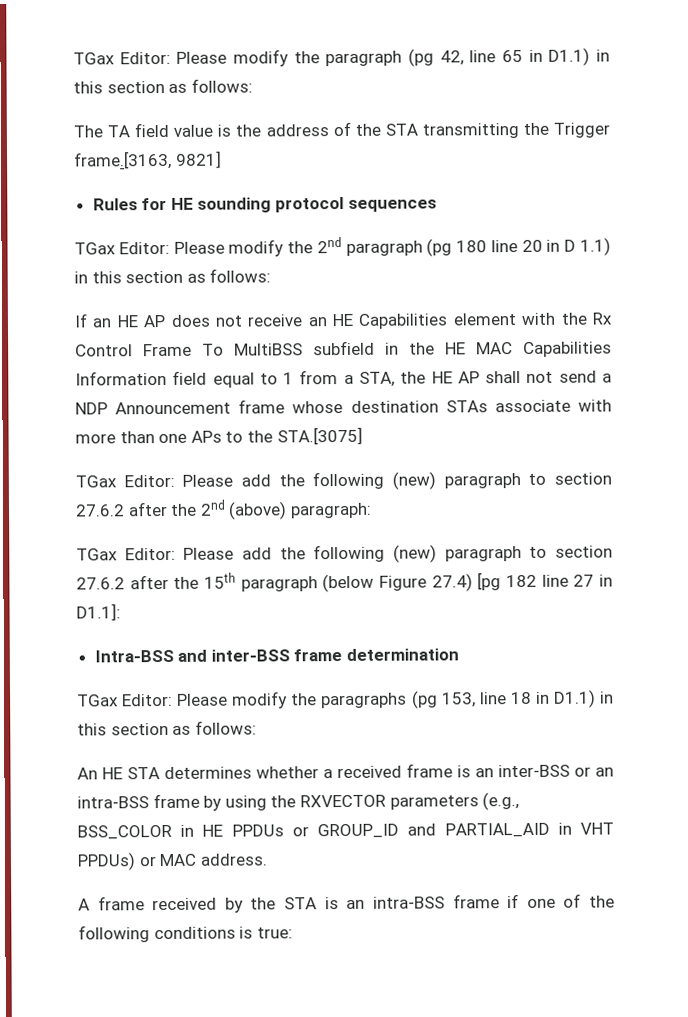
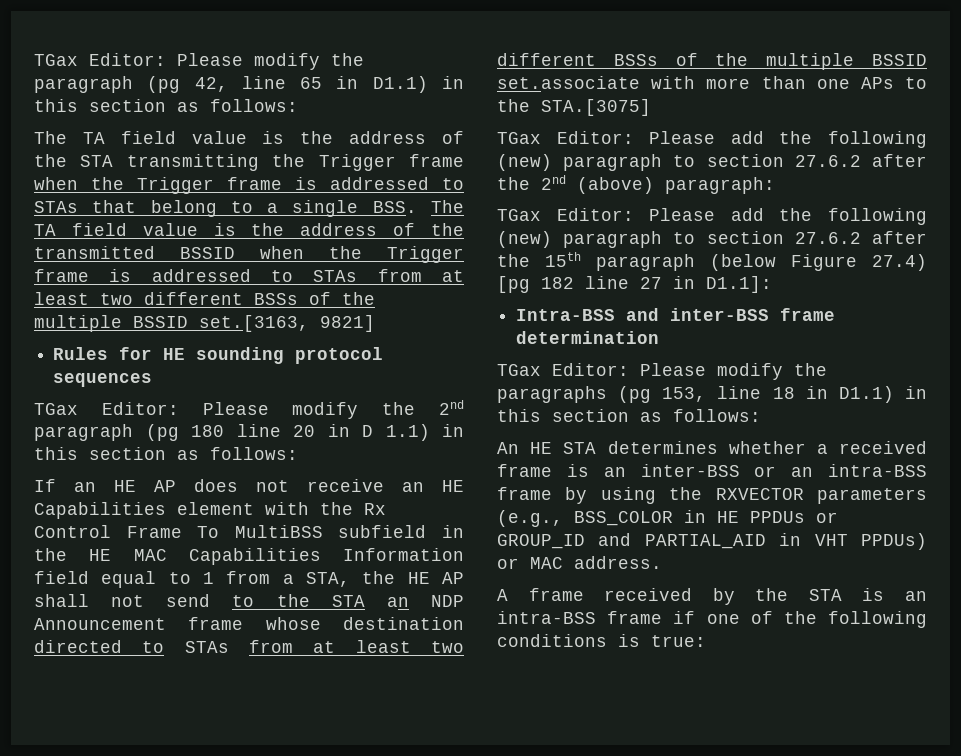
[74,150,172,170] frame.[3163, -> [409,154,464,167] [34,177,464,194] [34,200,464,217] [34,223,464,236] [34,246,464,263] [34,269,464,282] [34,292,375,305] [34,315,309,332] frame when the Trigger frame is addressed to STAs that belong to a single BSS. The TA field value is the address of the transmitted BSSID when the Trigger frame is addressed to STAs from at least two different BSSs of the multiple BSSID set.[3163,
[601,373,612,383] a -> [232,594,409,607] to the STA an
[445,399,571,413] STAs associate -> [34,640,464,653] [497,53,927,70] [497,76,640,89] directed to STAs from at least two different BSSs of the multiple BSSID set.associate

